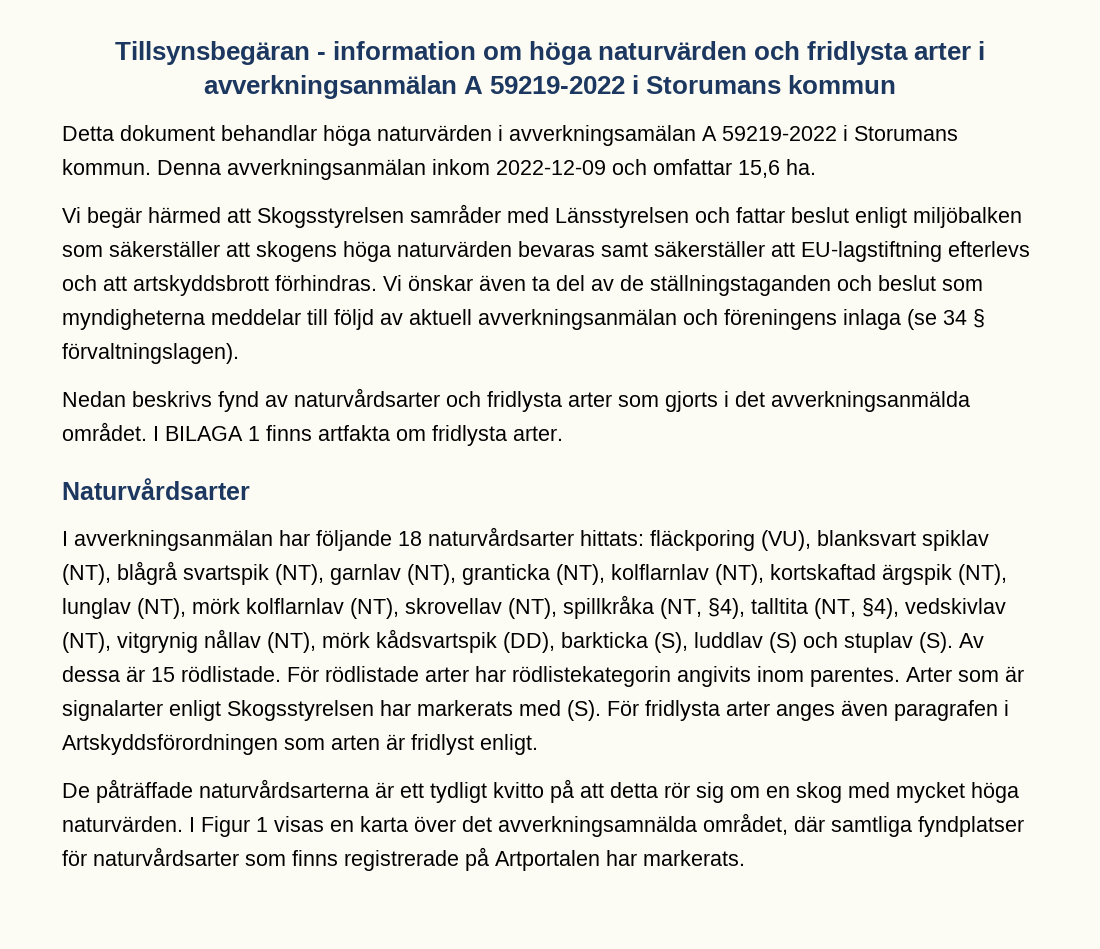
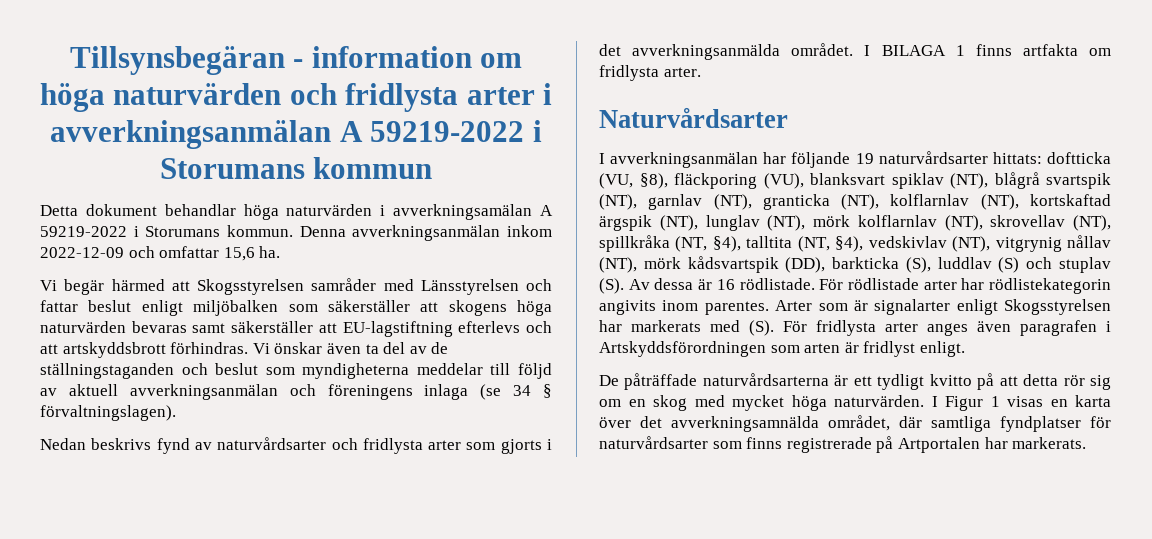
[398,531,422,546] 18 -> [855,153,874,164] 19
(644, 538) none -> [1047,152,1111,164] [599,173,668,189] doftticka (VU, §8),
[151,667,175,682] 15 -> [716,279,735,290] 16

